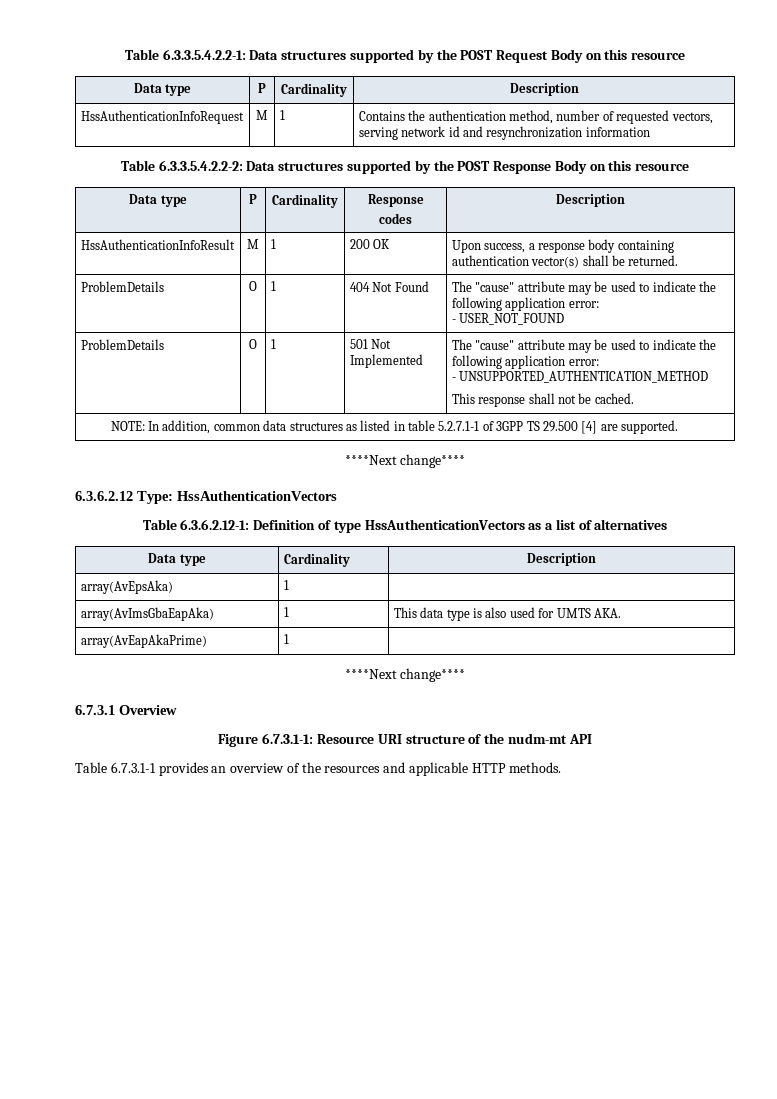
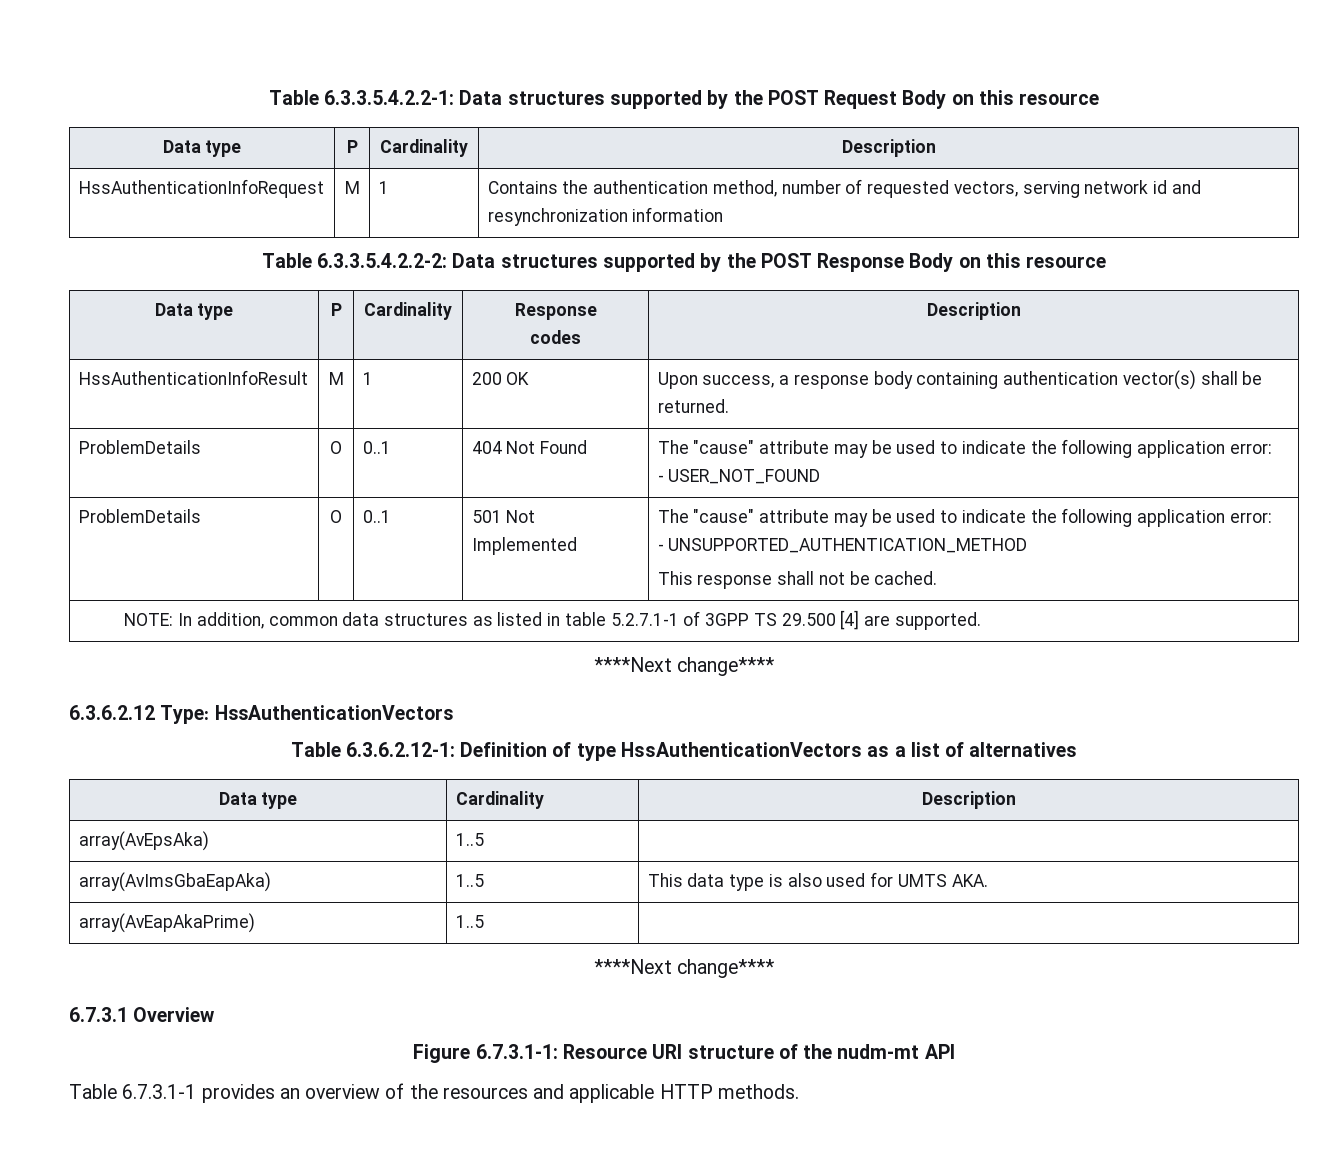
[270,281,276,291] 1 -> [362,441,391,454] 0..1
[270,339,276,349] 1 -> [362,510,391,523] 0..1
[283,580,289,590] 1 -> [455,833,484,846] 1..5
[283,607,289,617] 1 -> [455,874,484,887] 1..5
[283,634,289,644] 1 -> [455,915,484,928] 1..5

